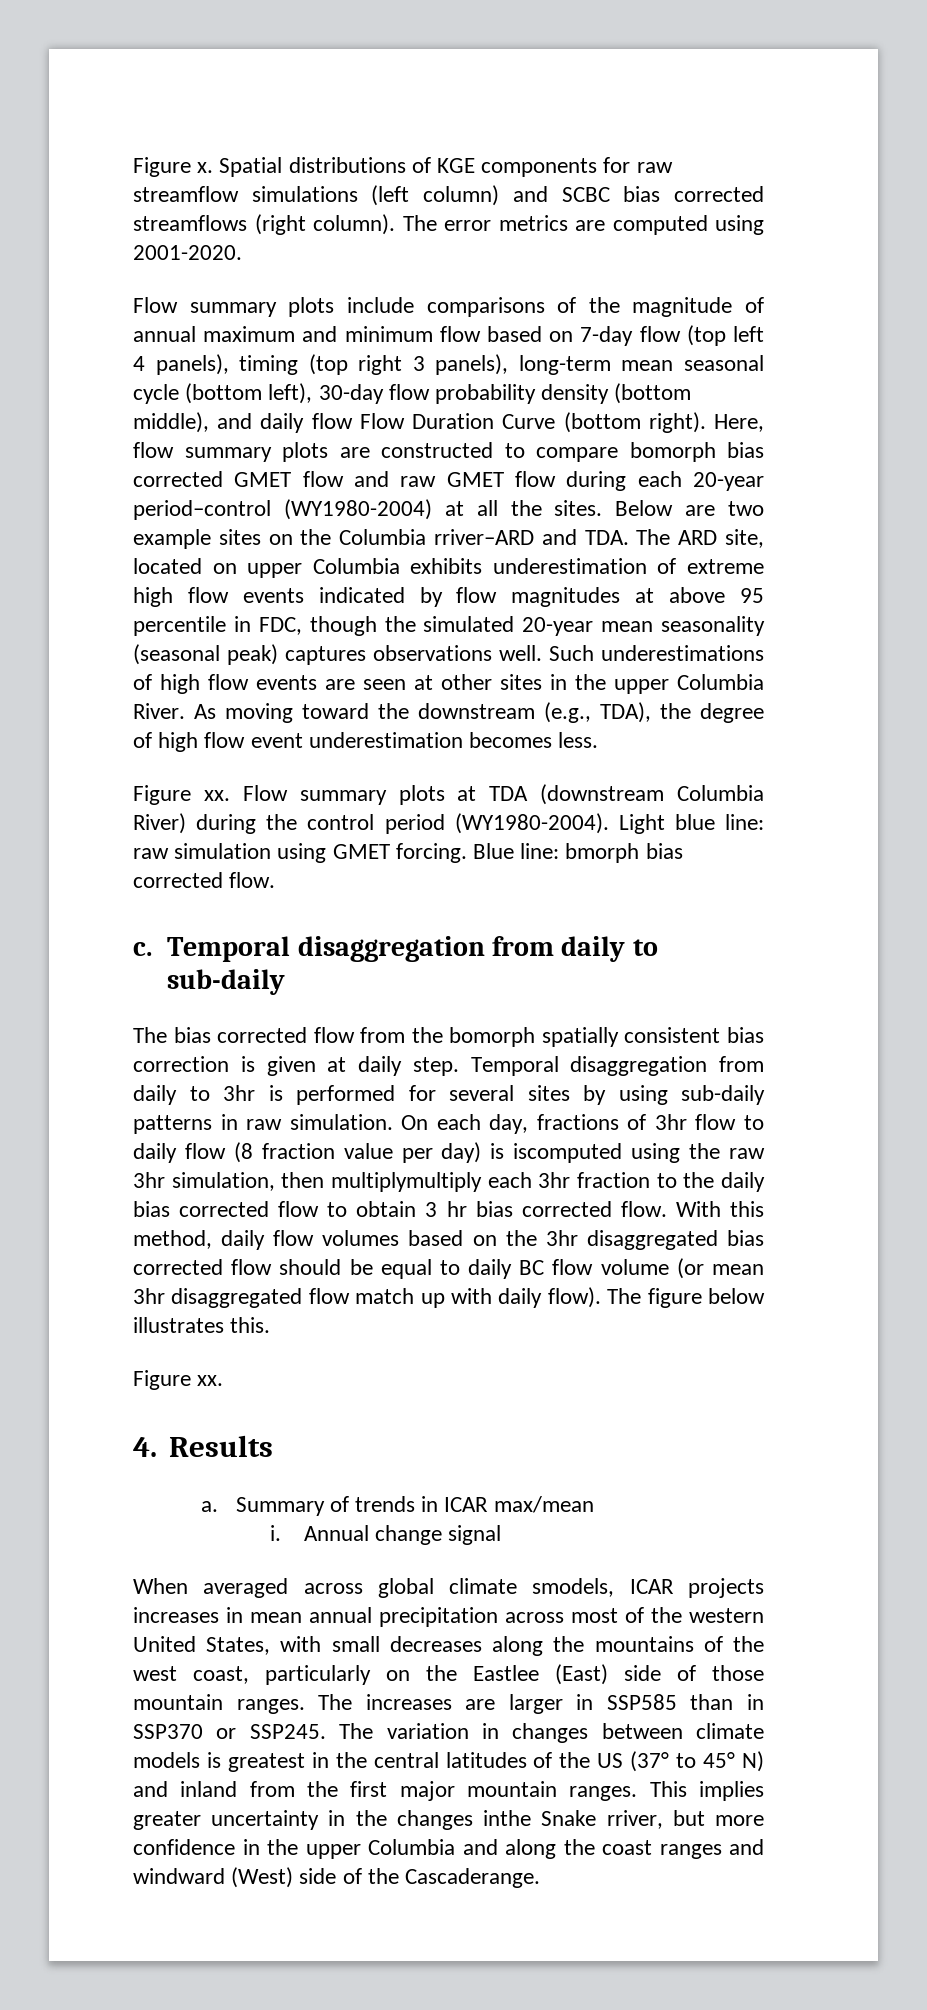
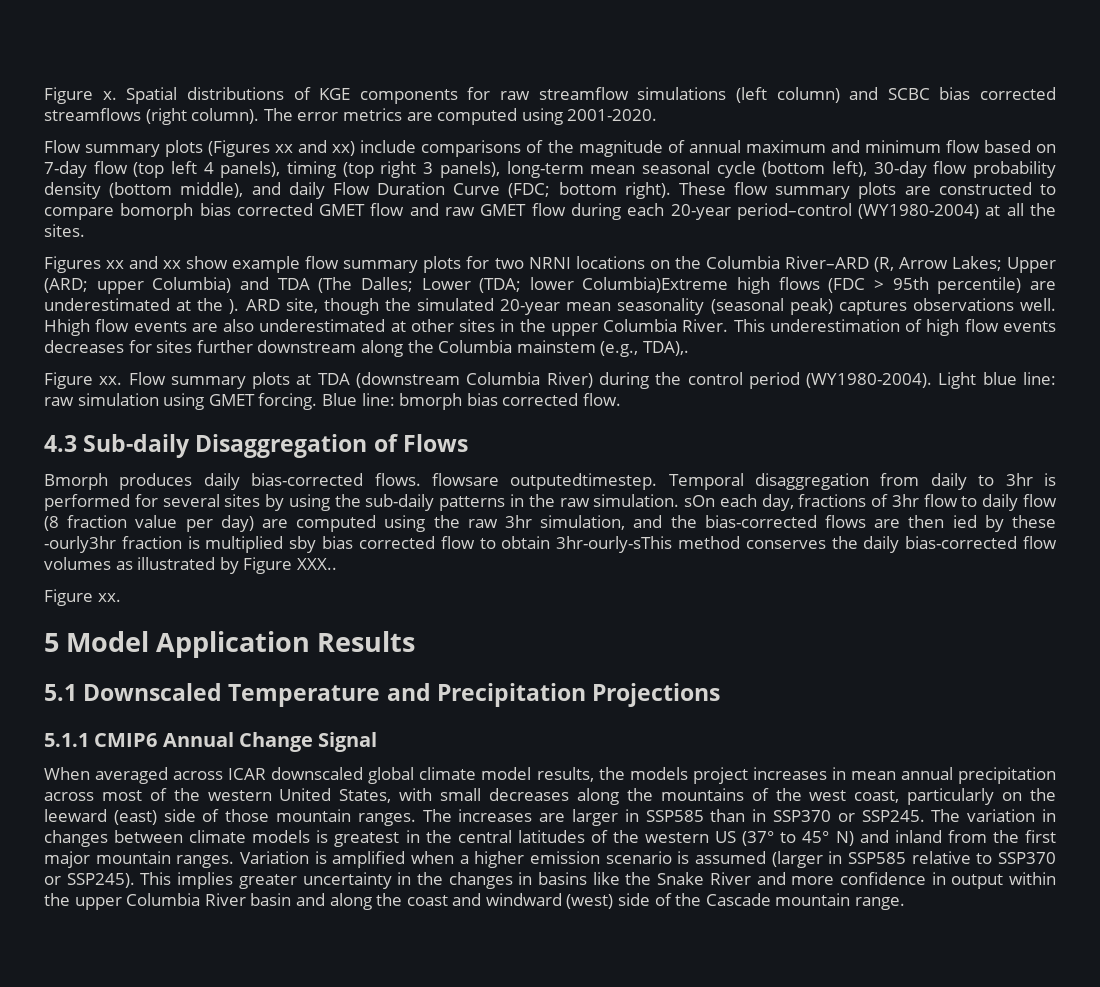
(335, 307) none -> [208,140,356,157] (Figures xx and xx)
[311,413,353,429] flow -> (325, 190) none
[563,412,764,433] (bottom right). Here, -> [508,182,726,199] (FDC; bottom right). These
[615,500,764,516] [133,529,764,549] [133,558,764,578] [133,587,765,607] [133,616,302,636] Below are two example sites on the Columbia rriver–ARD and TDA. The ARD site, located on upper Columbia exhibits underestimation of extreme high flow events indicated by flow magnitudes at above 95 percentile in FDC, -> [44,256,1056,273] [44,277,1056,294] [44,298,318,314] // Figures xx and xx show example flow summary plots for two NRNI locations on the Columbia River–ARD (R, Arrow Lakes; Upper (ARD; upper Columbia) and TDA (The Dalles; Lower (TDA; lower Columbia)Extreme high flows (FDC > 95th percentile) are underestimated at the ). ARD site,
[549,645,764,661] [133,674,200,694] Such underestimations of high -> [44,319,90,336] Hhigh
[363,679,406,690] seen -> [223,319,386,332] also underestimated
[194,702,764,723] [133,732,599,752] As moving toward the downstream (e.g., TDA), the degree of high flow event underestimation becomes less. -> [733,319,1057,336] [44,340,689,357] This underestimation of high flow events decreases for sites further downstream along the Columbia mainstem (e.g., TDA),.
[133,936,658,962] [167,969,286,995] [133,1027,764,1047] [133,1056,459,1076] c. Temporal disaggregation from daily to sub-daily // The bias corrected flow from the bomorph spatially consistent bias correction is given at daily step. -> [44,434,468,458] [44,473,658,490] 4.3 Sub-daily Disaggregation of Flows // Bmorph produces daily bias-corrected flows. flowsare outputedtimestep.
(668, 1095) none -> [334,494,361,507] the
(238, 1122) none -> [528,494,555,507] the
[401,1115,429,1130] On -> [684,495,716,507] sOn
[490,1143,623,1163] is iscomputed -> [261,515,377,532] are computed
[281,1172,765,1192] then multiplymultiply each 3hr fraction to the daily -> [633,515,1057,532] [44,536,317,553] and the bias-corrected flows are then ied by these -ourly3hr fraction is multiplied sby
[425,1201,764,1217] [133,1230,764,1250] [133,1258,764,1279] [133,1287,765,1308] [133,1317,271,1333] [133,1370,224,1390] [133,1435,273,1457] [201,1496,594,1516] [269,1525,502,1545] [133,1578,764,1598] 3 hr bias corrected flow. With this method, daily flow volumes based on the 3hr disaggregated bias corrected flow should be equal to daily BC flow volume (or mean 3hr disaggregated flow match up with daily flow). The figure below illustrates this. // Figure xx. // 4. Results // a. Summary of trends in ICAR max/mean // i. Annual change signal // When averaged across global climate smodels, ICAR projects -> [556,536,1057,553] [44,557,337,574] [44,589,121,606] [44,631,416,658] [44,683,721,707] [44,732,378,752] [44,767,748,784] 3hr-ourly-sThis method conserves the daily bias-corrected flow volumes as illustrated by Figure XXX.. // Figure xx. // 5 Model Application Results // 5.1 Downscaled Temperature and Precipitation Projections // 5.1.1 CMIP6 Annual Change Signal // When averaged across ICAR downscaled global climate model results, the models project
[473,1664,608,1685] Eastlee (East) -> [44,809,157,825] leeward (east)
(591, 1760) none -> [645,832,710,843] western
(638, 1793) none -> [239,851,1056,868] [44,873,135,888] Variation is amplified when a higher emission scenario is assumed (larger in SSP585 relative to SSP370 or SSP245).
[483,1810,705,1829] inthe Snake rriver, but -> [518,872,786,885] in basins like the Snake River and
[267,1839,455,1859] the upper Columbia -> [951,872,1057,889] [44,893,292,910] output within the upper Columbia River basin
[659,1844,722,1859] ranges -> (448, 900) none
[231,1867,294,1888] (West) -> [566,894,614,909] (west)
[405,1868,541,1888] Cascaderange. -> [705,893,906,910] Cascade mountain range.

